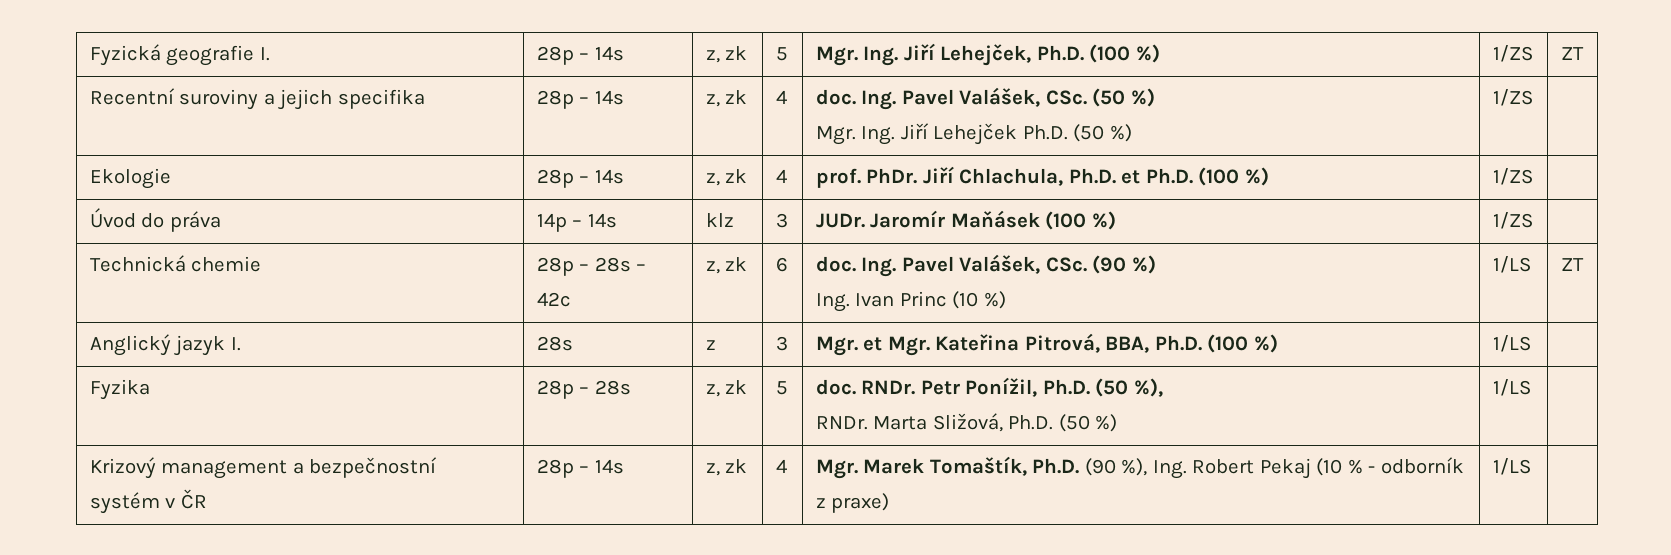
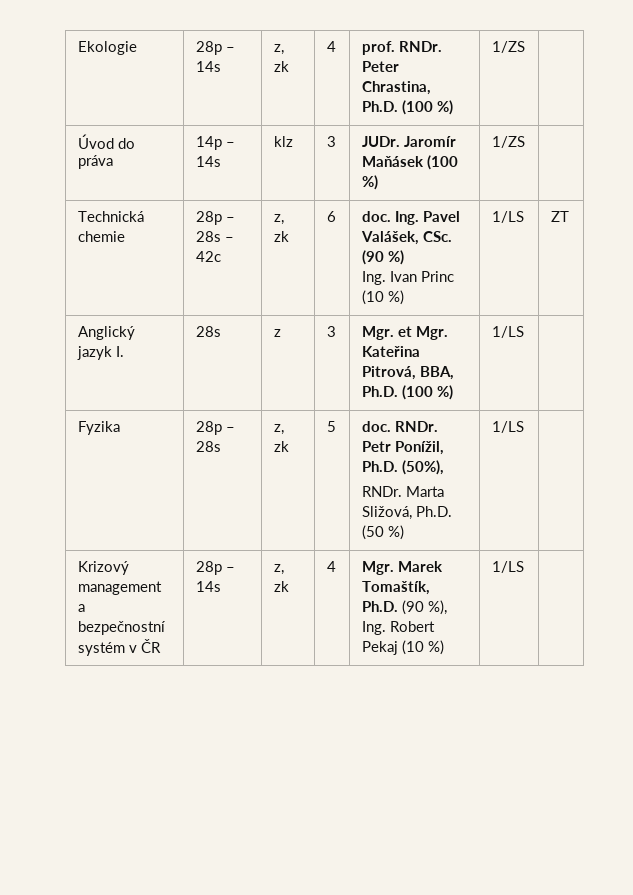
[89,44,270,66] [536,46,624,65] [705,46,748,63] [775,47,788,61] [815,43,1160,66] [1492,45,1533,62] [1560,47,1584,60] [89,88,425,110] [536,90,624,109] [705,90,748,107] [775,90,787,104] [815,87,1155,110] [815,123,1132,145] [1492,89,1533,106] Fyzická geografie I. | 28p – 14s | z, zk | 5 | Mgr. Ing. Jiří Lehejček, Ph.D. (100 %) | 1/ZS | ZT // Recentní suroviny a jejich specifika | 28p – 14s | z, zk | 4 | doc. Ing. Pavel Valášek, CSc. (50 %) // Mgr. Ing. Jiří Lehejček Ph.D. (50 %) | 1/ZS | // -> (77, 48) none
[866,166,1141,186] PhDr. Jiří Chlachula, Ph.D. et -> [398,41,442,52] [361,61,399,72] [361,81,431,95] RNDr. Peter Chrastina,
[1095,378,1163,397] (50 %), -> [401,460,444,475] (50%),
[1347,457,1464,474] [815,493,890,513] % - odborník z praxe) -> [427,640,444,655] %)

